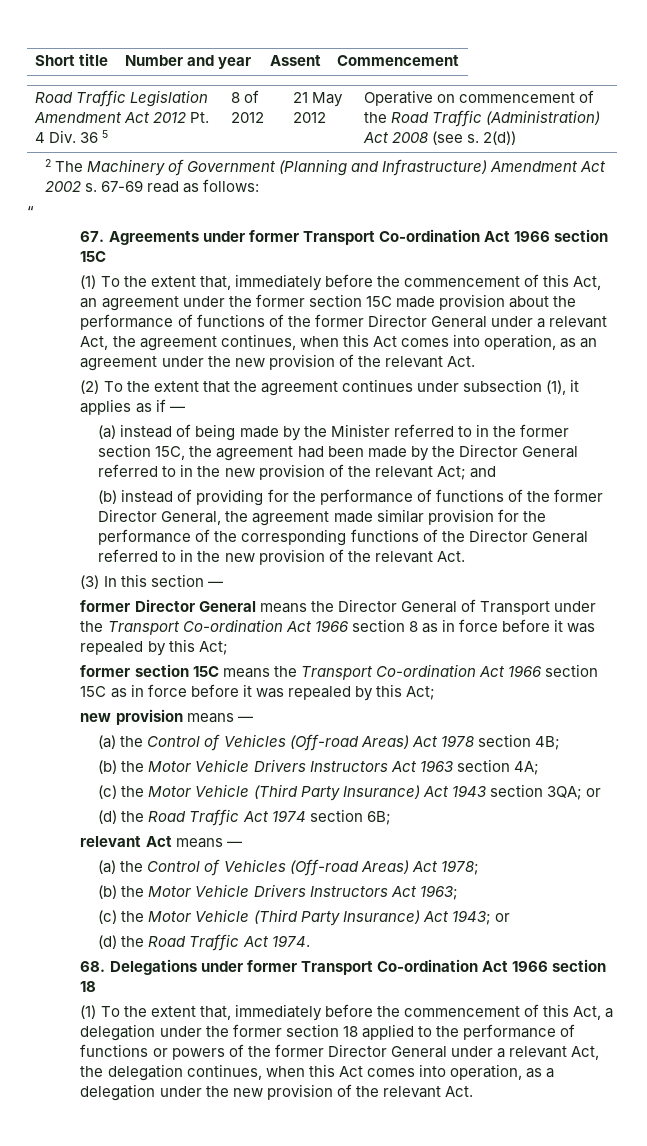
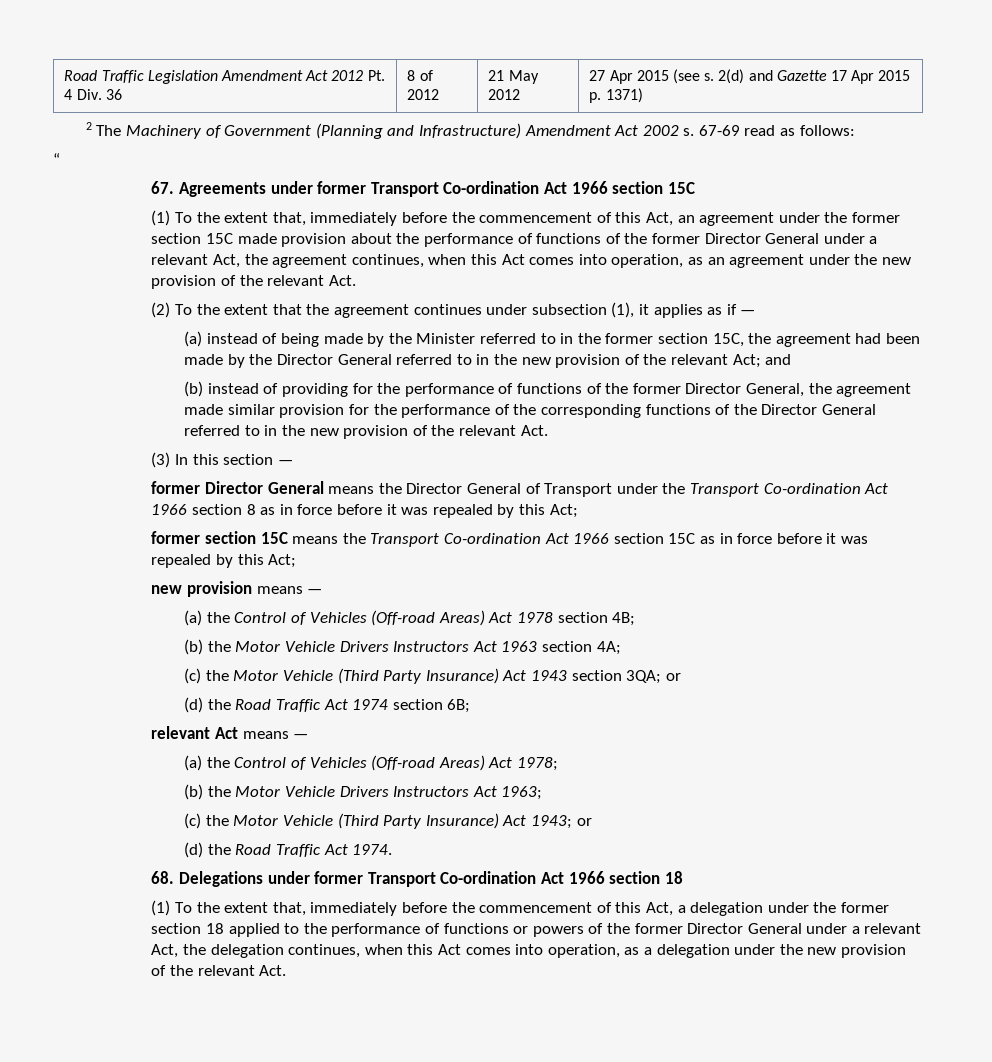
[34,53,108,66] [124,55,251,69] [269,55,321,66] [336,55,459,66] Short title | Number and year | Assent | Commencement // -> (64, 75) none
[101,130,108,138] 5 -> (122, 94) none
[363,90,594,106] [363,110,600,127] [362,131,516,145] Operative on commencement of the Road Traffic (Administration) Act 2008 (see s. 2(d)) -> [589,69,911,84] [589,88,643,103] 27 Apr 2015 (see s. 2(d) and Gazette 17 Apr 2015 p. 1371)

